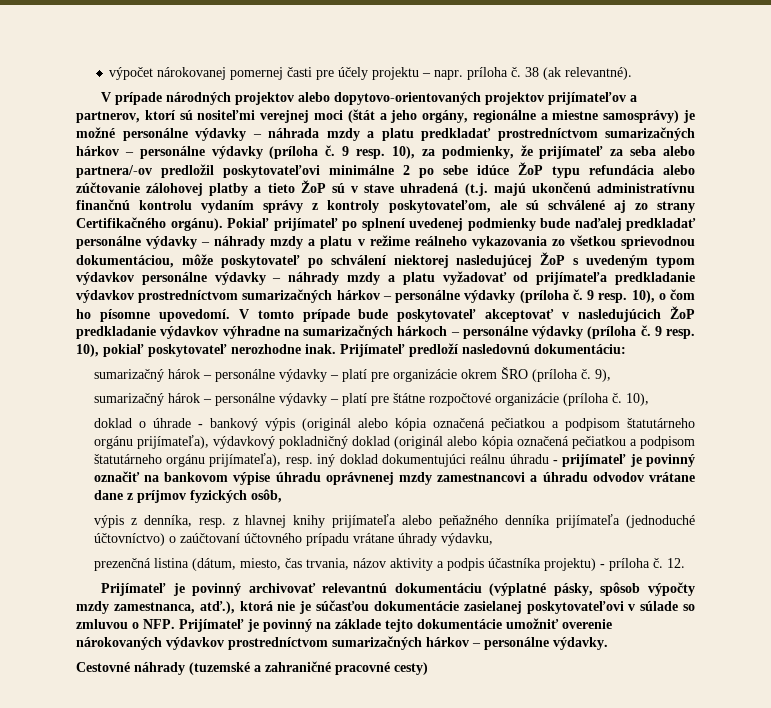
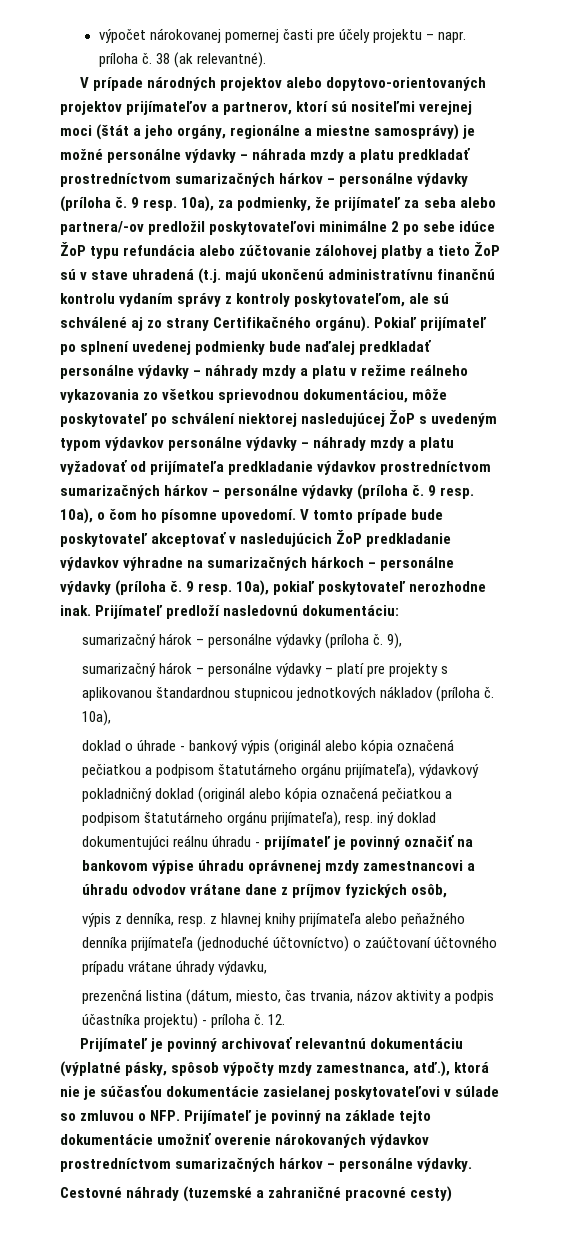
[391,146,415,159] 10), -> [181,196,215,212] 10a),
[631,290,655,303] 10), -> [60,508,93,524] 10a),
[76,344,99,357] 10), -> [236,580,270,596] 10a),
[329,367,528,382] – platí pre organizácie okrem ŠRO -> (323, 641) none
[392,393,649,406] štátne rozpočtové organizácie (príloha č. 10), -> [389,663,449,677] [82,686,495,702] [82,710,112,726] projekty s aplikovanou štandardnou stupnicou jednotkových nákladov (príloha č. 10a),

